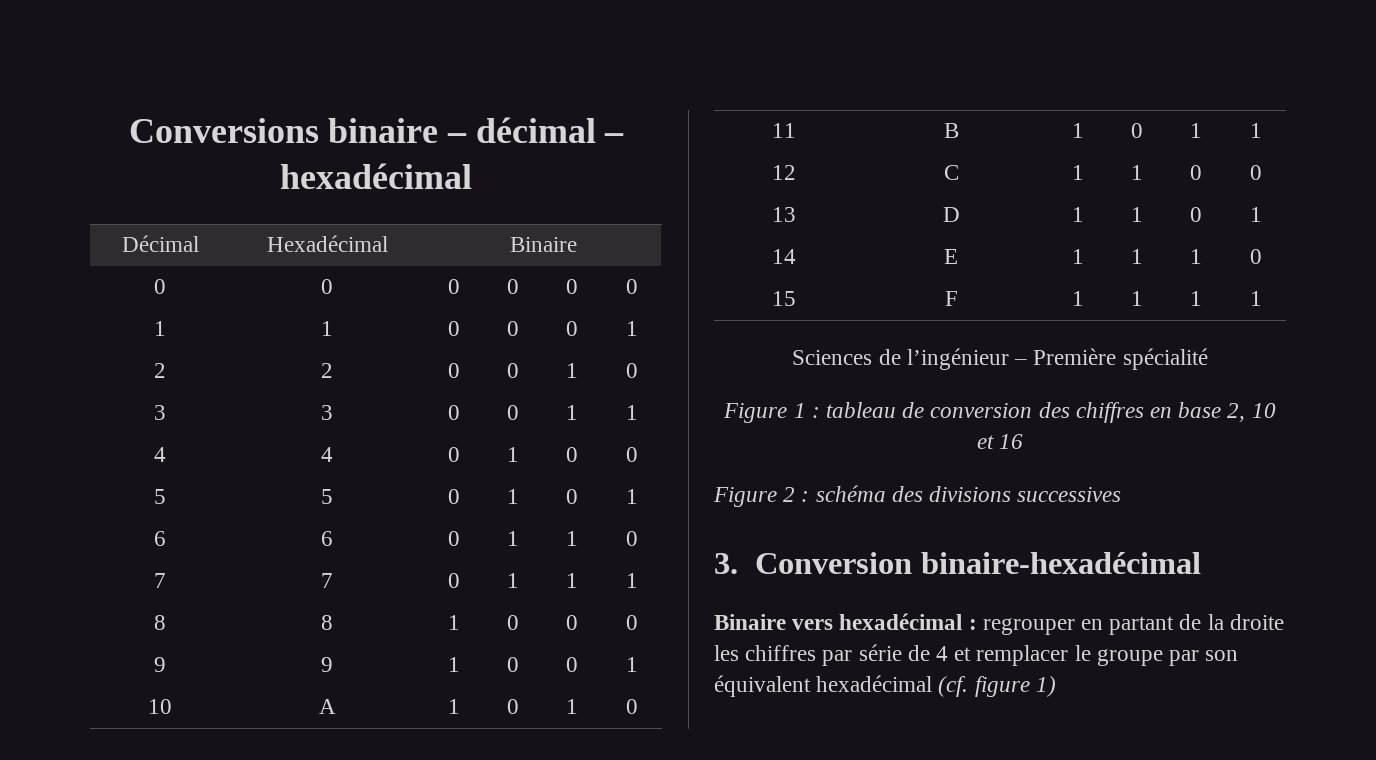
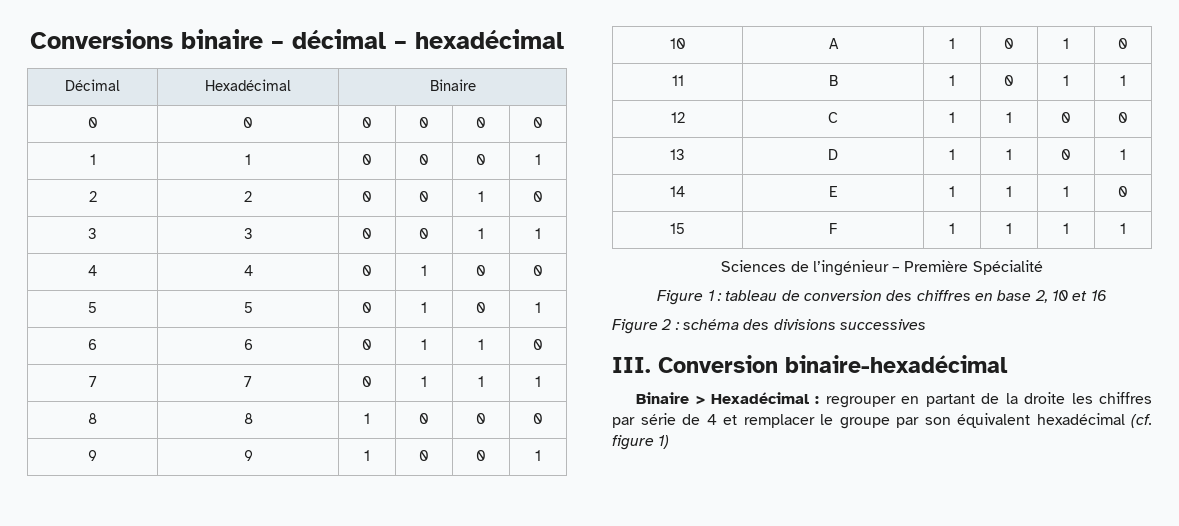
[1122,348,1208,370] spécialité -> [972,260,1043,275] Spécialité
[714,553,738,574] 3. -> [612,357,651,373] III.
[792,613,963,630] vers hexadécimal -> [695,392,810,405] > Hexadécimal

